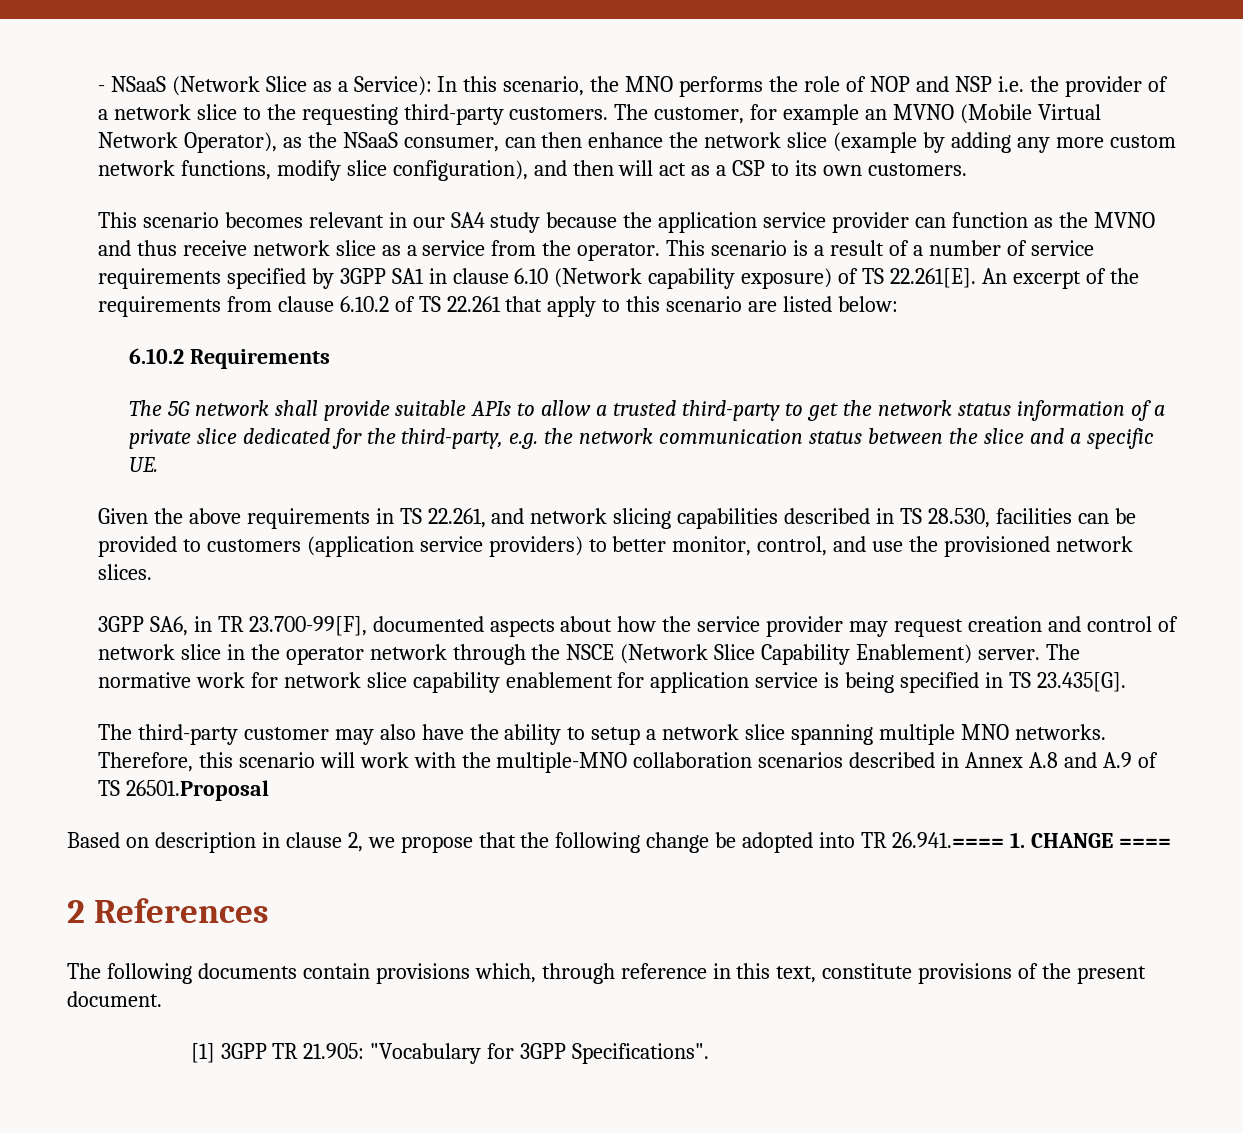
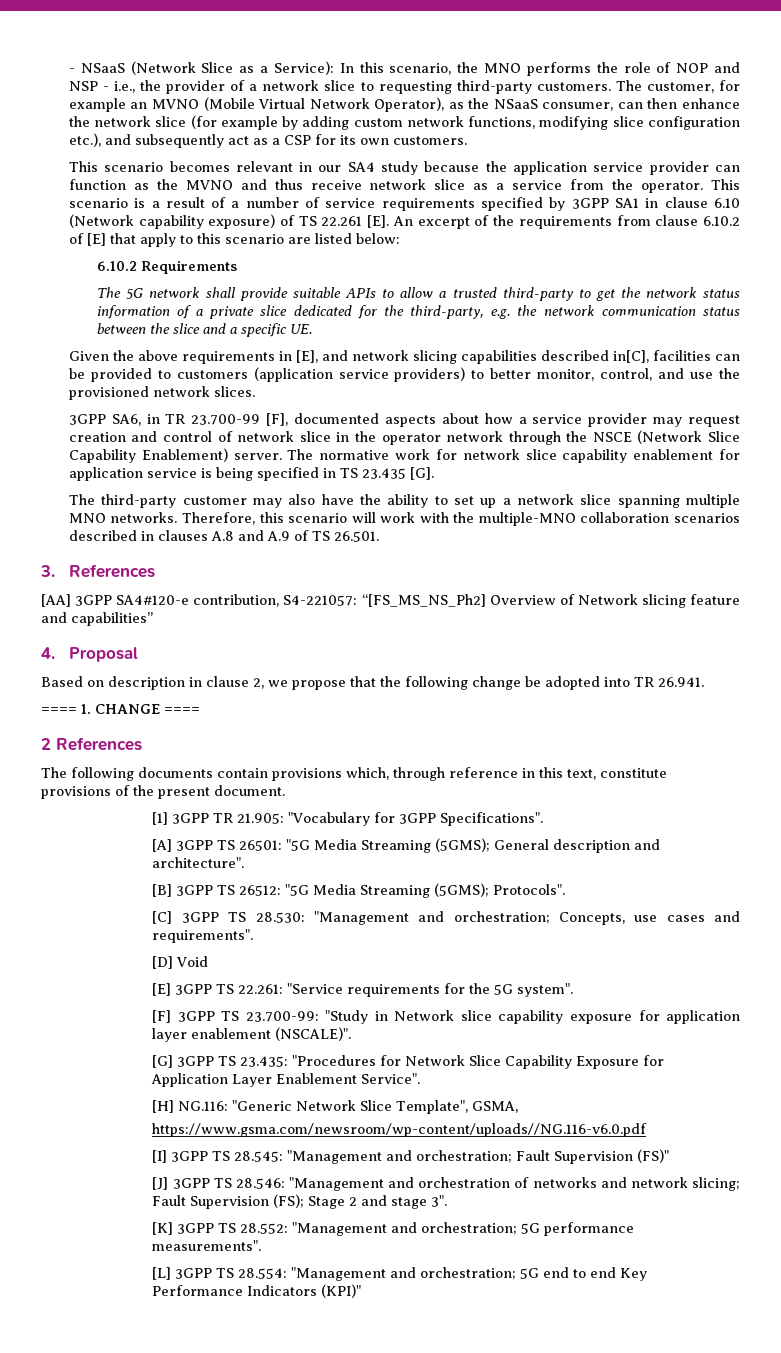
[997,76,1024,92] i.e. -> [102,81,136,93] - i.e.,
[266,104,296,120] the -> (374, 86) none
[833,132,1176,153] [97,160,654,181] (example by adding any more custom network functions, modify slice configuration), and then will -> [190,115,740,130] [68,133,224,148] (for example by adding custom network functions, modifying slice configuration etc.), and subsequently
[771,163,790,176] to -> [314,134,336,145] for
[890,268,977,288] 22.261[E]. -> [321,215,390,228] 22.261 [E].
[418,296,501,312] TS 22.261 -> [86,233,106,246] [E]
[399,508,486,528] TS 22.261, -> [295,350,318,363] [E],
[876,508,991,528] in TS 28.530, -> [612,350,649,363] in[C],
[248,616,367,636] 23.700-99[F], -> [191,413,289,426] 23.700-99 [F],
[662,616,692,632] the -> [518,417,527,424] a
[1036,672,1126,692] 23.435[G]. -> [361,467,434,480] 23.435 [G].
[591,727,641,745] setup -> [453,496,497,508] set up
[965,752,1024,768] Annex -> [157,530,208,541] clauses
[125,780,269,801] 26501.Proposal -> [333,531,379,542] [40,564,155,578] [41,594,741,608] [41,612,153,626] [41,647,138,662] 26.501. // 3. References // [AA] 3GPP SA4#120-e contribution, S4-221057: “[FS_MS_NS_Ph2] Overview of Network slicing feature and capabilities” // 4. Proposal
[892,832,1005,848] 26.941.==== -> [658,677,704,687] [41,707,77,714] 26.941. // ====
(710, 1053) none -> [152,838,661,853] [152,857,245,868] [152,883,566,898] [152,911,740,925] [152,929,254,943] [152,956,209,969] [152,983,574,997] [152,1010,740,1024] [152,1027,352,1042] [152,1055,665,1069] [151,1073,421,1087] [152,1100,519,1114] [152,1123,648,1137] [152,1149,670,1164] [152,1177,740,1191] [152,1194,448,1209] [152,1222,635,1236] [152,1240,262,1251] [152,1267,648,1281] [152,1284,362,1298] // [A] 3GPP TS 26501: "5G Media Streaming (5GMS); General description and architecture". // [B] 3GPP TS 26512: "5G Media Streaming (5GMS); Protocols". // [C] 3GPP TS 28.530: "Management and orchestration; Concepts, use cases and requirements". // [D] Void // [E] 3GPP TS 22.261: "Service requirements for the 5G system". // [F] 3GPP TS 23.700-99: "Study in Network slice capability exposure for application layer enablement (NSCALE)". // [G] 3GPP TS 23.435: "Procedures for Network Slice Capability Exposure for Application Layer Enablement Service". // [H] NG.116: "Generic Network Slice Template", GSMA, // https://www.gsma.com/newsroom/wp-content/uploads//NG.116-v6.0.pdf // [I] 3GPP TS 28.545: "Management and orchestration; Fault Supervision (FS)" // [J] 3GPP TS 28.546: "Management and orchestration of networks and network slicing; Fault Supervision (FS); Stage 2 and stage 3". // [K] 3GPP TS 28.552: "Management and orchestration; 5G performance measurements". // [L] 3GPP TS 28.554: "Management and orchestration; 5G end to end Key Performance Indicators (KPI)"

